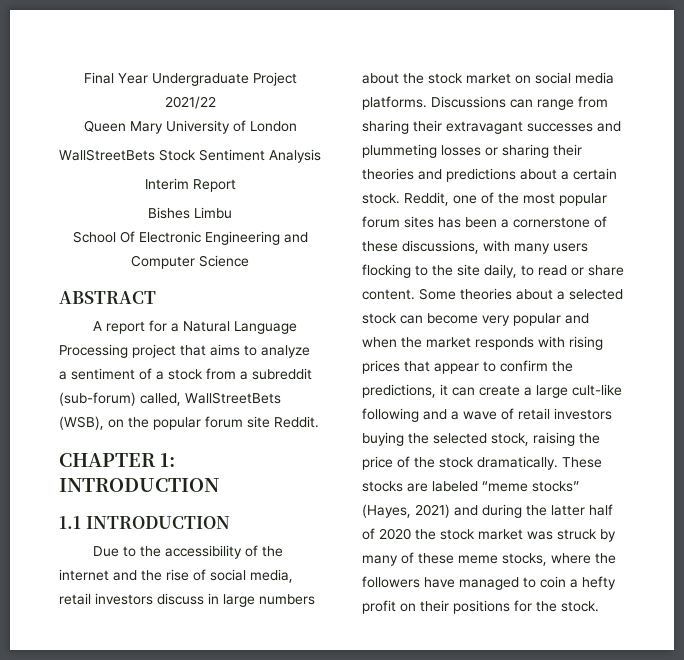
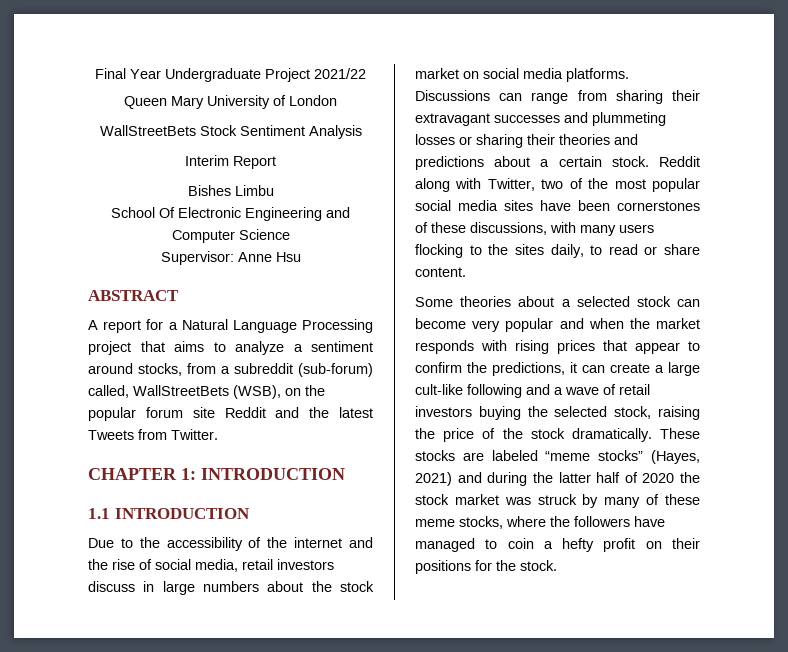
(249, 261) none -> [160,251,301,265] // Supervisor: Anne Hsu
[139,368,203,380] of a stock -> [88,363,182,376] around stocks,
[274,416,319,428] Reddit. -> [224,407,373,418] [88,429,218,440] Reddit and the latest Tweets from Twitter.
[404,192,607,206] [362,216,590,228] Reddit, one of the most popular forum sites has been a cornerstone -> [659,156,700,167] [415,178,700,192] [415,200,700,211] Reddit along with Twitter, two of the most popular social media sites have been cornerstones
[457,264,480,276] site -> [514,244,544,255] sites
(415, 294) none -> (466, 272) //

